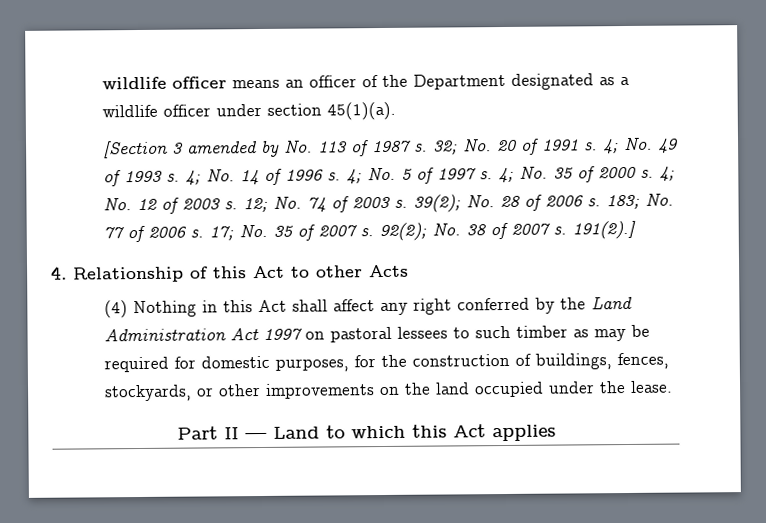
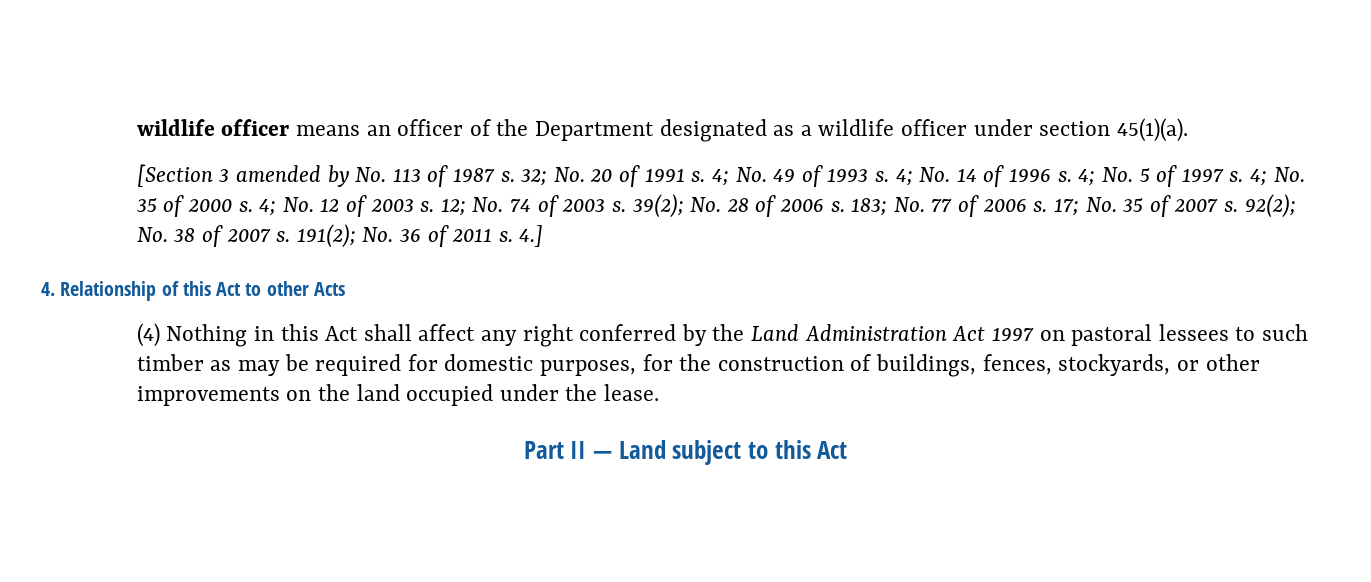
[572,220,637,240] 191(2).] -> [296,224,544,248] 191(2); No. 36 of 2011 s. 4.]
[325,424,556,442] to which this Act applies -> [672,440,848,465] subject to this Act

